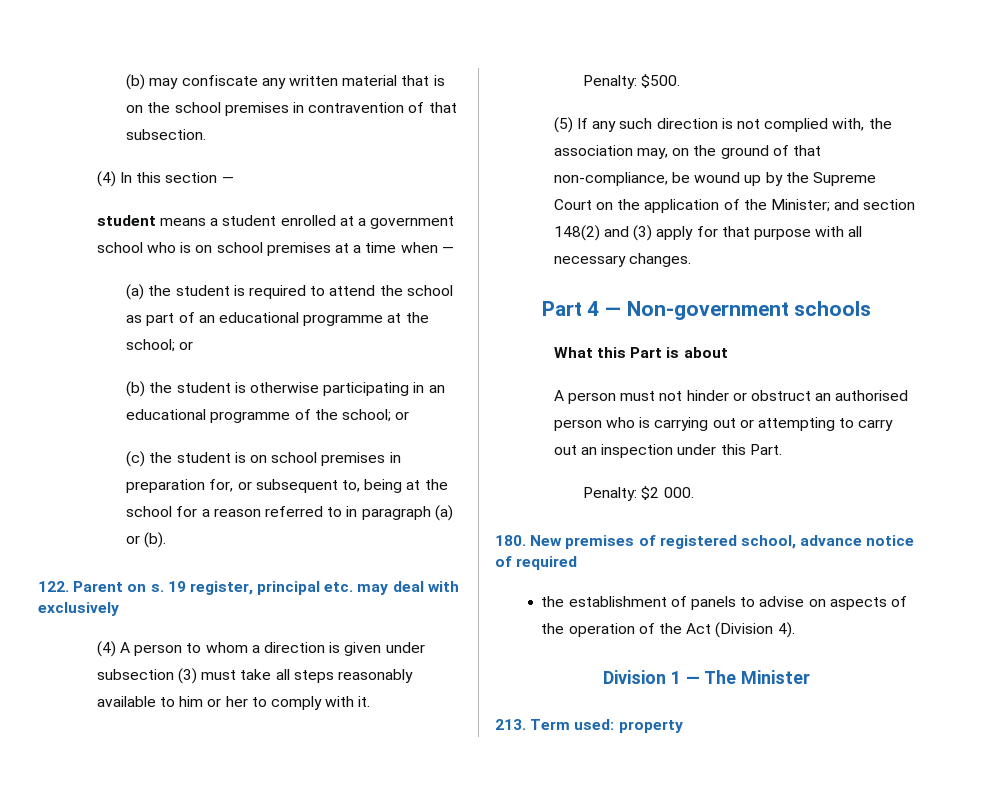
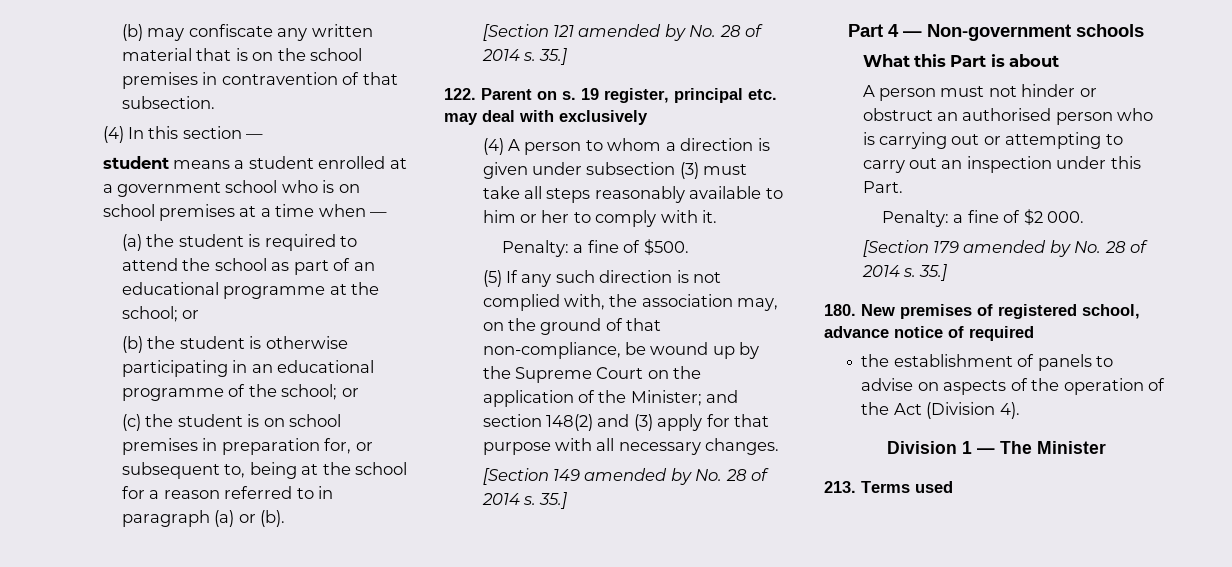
(167, 540) none -> [482,24,764,41] [481,48,568,65] // [Section 121 amended by No. 28 of 2014 s. 35.]
(638, 82) none -> [573,240,641,253] a fine of
(692, 260) none -> [482,468,770,485] [481,492,568,509] // [Section 149 amended by No. 28 of 2014 s. 35.]
(638, 494) none -> [953,210,1021,223] a fine of
(694, 492) none -> [862,240,1149,257] [861,264,948,281] // [Section 179 amended by No. 28 of 2014 s. 35.]
[530,719,683,733] Term used: property -> [861,481,953,493] Terms used

